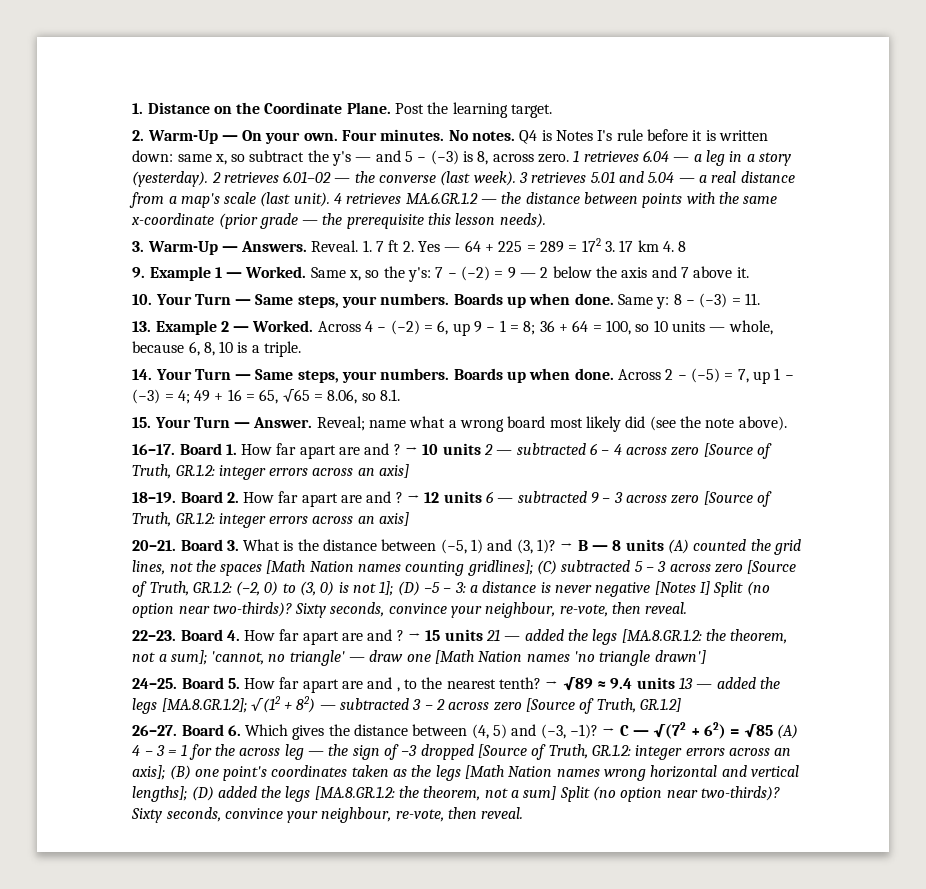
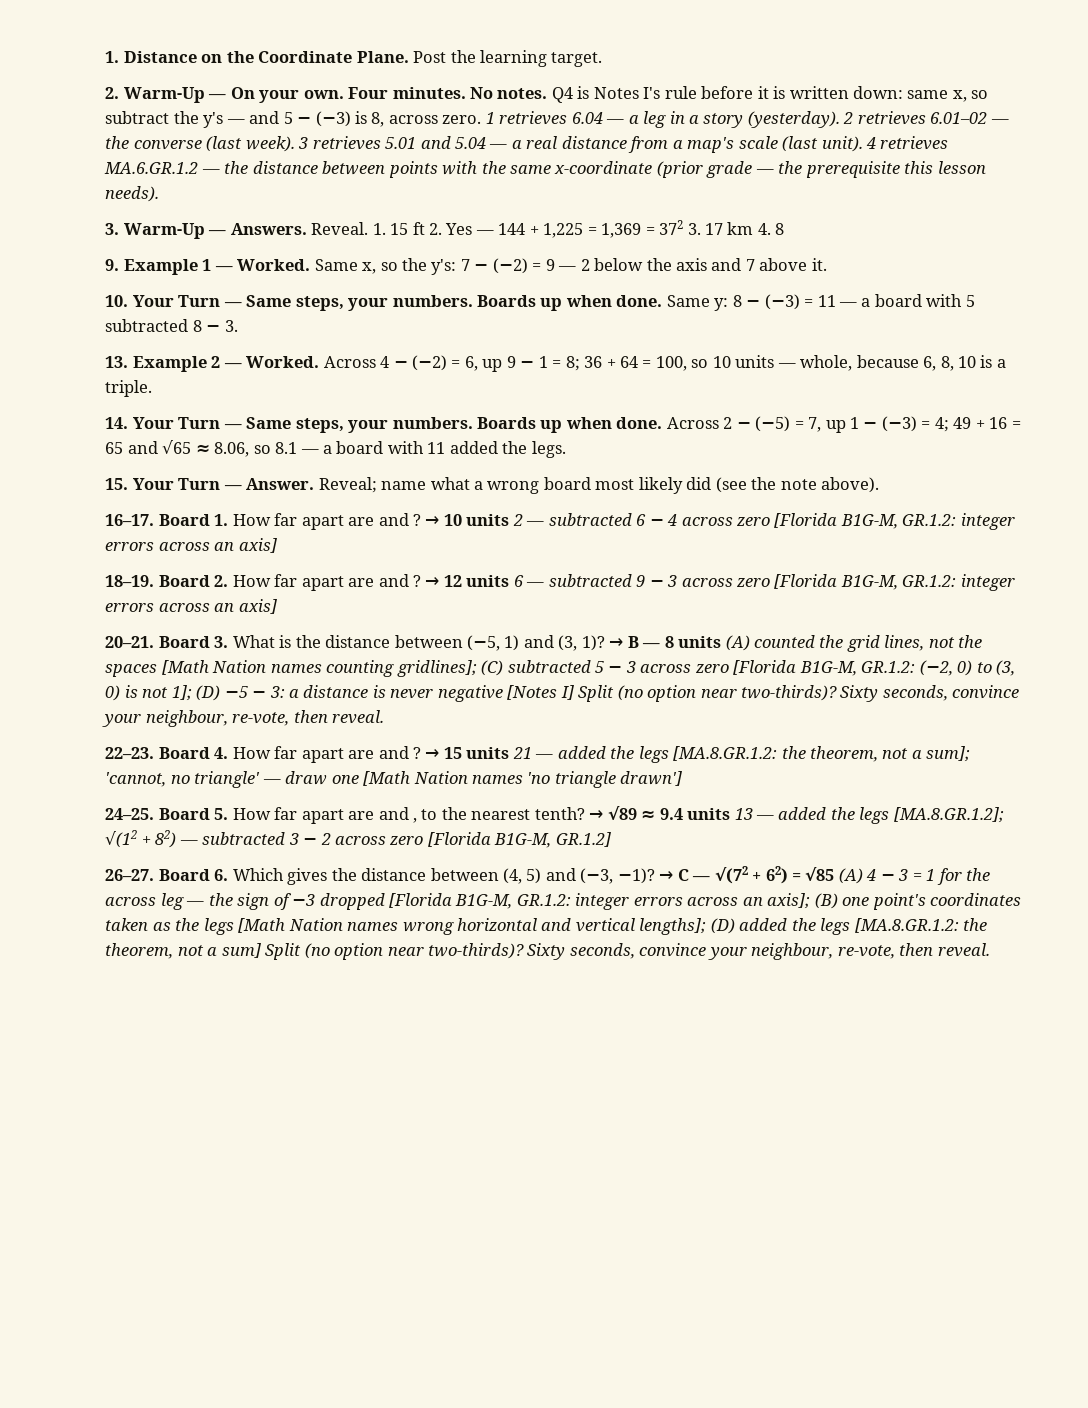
[376,241,385,252] 7 -> [390,223,409,235] 15
[464,238,601,253] 64 + 225 = 289 = 172 -> [498,220,684,238] 144 + 1,225 = 1,369 = 372
[744,293,760,305] 11. -> [817,294,975,307] [105,319,238,332] 11 — a board with 5 subtracted 8 − 3.
[259,389,401,404] 65, √65 = 8.06, so 8.1. -> [105,440,566,458] 65 and √65 ≈ 8.06, so 8.1 — a board with 11 added the legs.
[703,443,772,459] [132,464,172,479] [Source of Truth, -> [774,513,898,529] [Florida B1G-M,
[703,491,772,507] [132,512,172,527] [Source of Truth, -> [774,574,898,590] [Florida B1G-M,
[747,560,797,574] [132,581,189,597] [Source of Truth, -> [733,660,857,676] [Florida B1G-M,
[526,698,636,714] [Source of Truth, -> [427,832,552,848] [Florida B1G-M,
[478,744,588,760] [Source of Truth, -> [389,893,513,909] [Florida B1G-M,

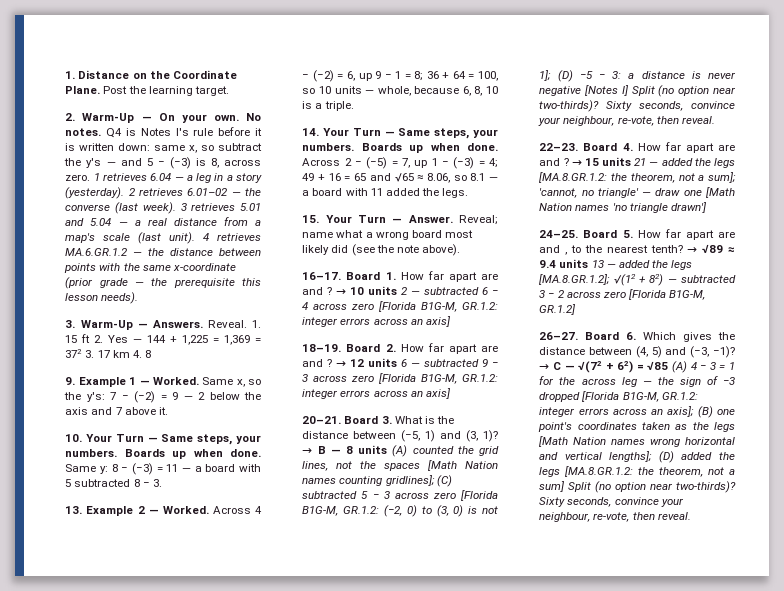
[348,87,466,99] Four minutes. -> (239, 118) none

